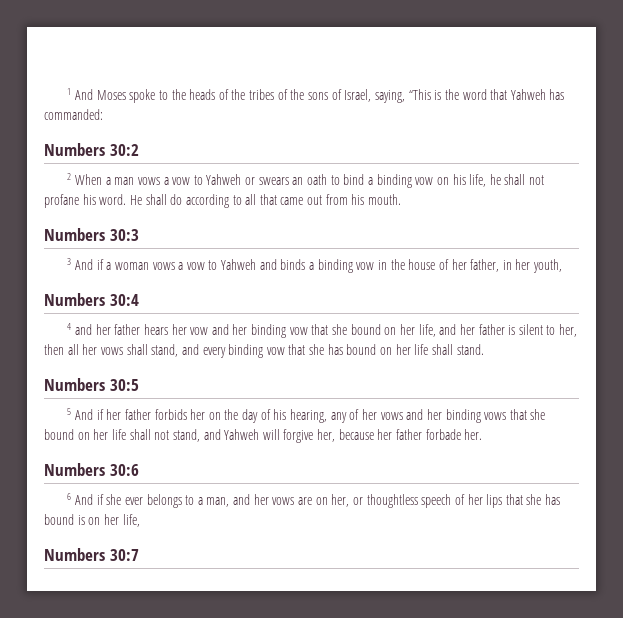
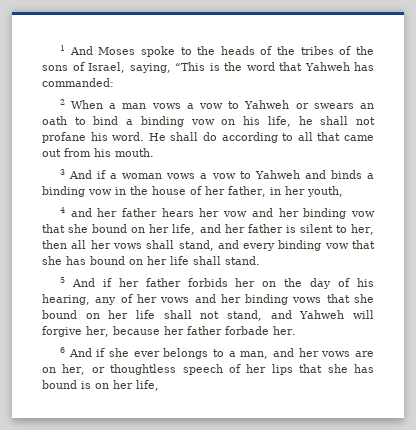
[44,143,139,156] // Numbers 30:2 -> (114, 82) none
[44,228,139,241] // Numbers 30:3 -> (154, 152) none
[44,293,139,306] // Numbers 30:4 -> (343, 191) none
[44,378,139,391] // Numbers 30:5 -> (260, 260) none
[44,463,139,476] // Numbers 30:6 -> (296, 330) none
[44,548,139,561] // Numbers 30:7 -> (159, 385) none

